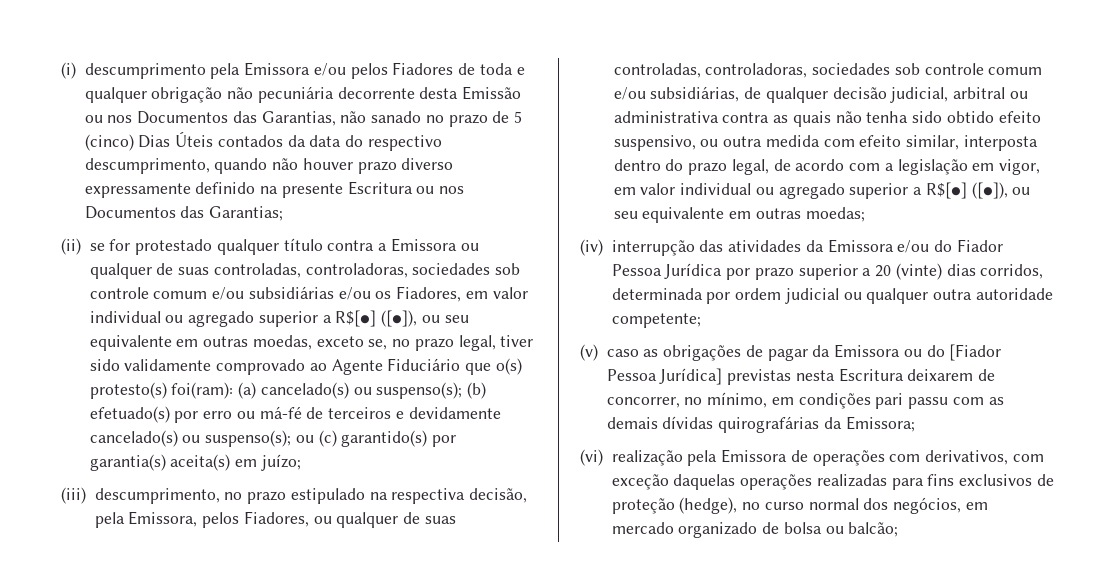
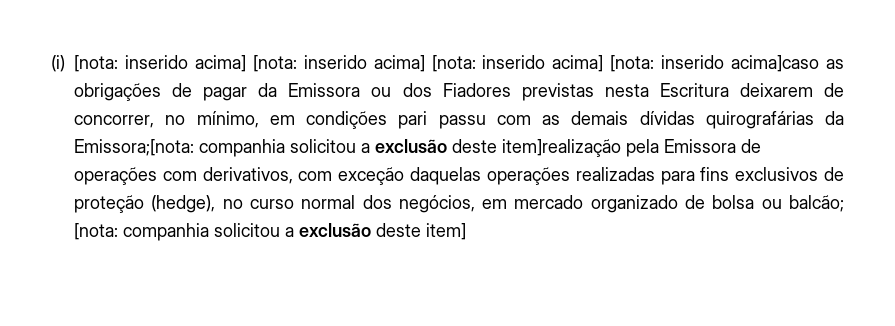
[84,62,525,79] [84,86,522,103] [84,111,523,127] [84,131,442,151] [84,158,454,174] [84,181,465,198] [84,206,284,221] [61,238,479,255] [89,263,521,279] [89,286,528,302] [89,310,469,327] [89,335,534,351] [89,358,522,375] [89,382,487,399] [89,406,501,423] [89,430,457,447] [89,454,301,471] [61,487,528,504] [94,511,456,528] [613,63,1043,78] [613,86,1028,103] [613,111,1041,127] [613,135,1038,151] [613,159,1040,175] [613,182,1031,199] [613,207,865,223] [580,239,1003,256] [611,263,1044,280] [611,288,1053,304] [611,313,701,328] [580,344,639,361] descumprimento pela Emissora e/ou pelos Fiadores de toda e qualquer obrigação não pecuniária decorrente desta Emissão ou nos Documentos das Garantias, não sanado no prazo de 5 (cinco) Dias Úteis contados da data do respectivo descumprimento, quando não houver prazo diverso expressamente definido na presente Escritura ou nos Documentos das Garantias; // (ii) se for protestado qualquer título contra a Emissora ou qualquer de suas controladas, controladoras, sociedades sob controle comum e/ou subsidiárias e/ou os Fiadores, em valor individual ou agregado superior a R$[●] ([●]), ou seu equivalente em outras moedas, exceto se, no prazo legal, tiver sido validamente comprovado ao Agente Fiduciário que o(s) protesto(s) foi(ram): (a) cancelado(s) ou suspenso(s); (b) efetuado(s) por erro ou má-fé de terceiros e devidamente cancelado(s) ou suspenso(s); ou (c) garantido(s) por garantia(s) aceita(s) em juízo; // (iii) descumprimento, no prazo estipulado na respectiva decisão, pela Emissora, pelos Fiadores, ou qualquer de suas controladas, controladoras, sociedades sob controle comum e/ou subsidiárias, de qualquer decisão judicial, arbitral ou administrativa contra as quais não tenha sido obtido efeito suspensivo, ou outra medida com efeito similar, interposta dentro do prazo legal, de acordo com a legislação em vigor, em valor individual ou agregado superior a R$[●] ([●]), ou seu equivalente em outras moedas; // (iv) interrupção das atividades da Emissora e/ou do Fiador Pessoa Jurídica por prazo superior a 20 (vinte) dias corridos, determinada por ordem judicial ou qualquer outra autoridade competente; // (v) caso -> [74,55,820,72] [nota: inserido acima] [nota: inserido acima] [nota: inserido acima] [nota: inserido acima]caso
[926,344,1002,361] [606,368,723,385] do [Fiador Pessoa Jurídica] -> [402,83,511,97] dos Fiadores
[845,416,915,432] [580,449,683,466] Emissora; // (vi) realização -> [74,139,621,157] Emissora;[nota: companhia solicitou a exclusão deste item]realização
(899, 529) none -> [74,223,466,241] [nota: companhia solicitou a exclusão deste item]

